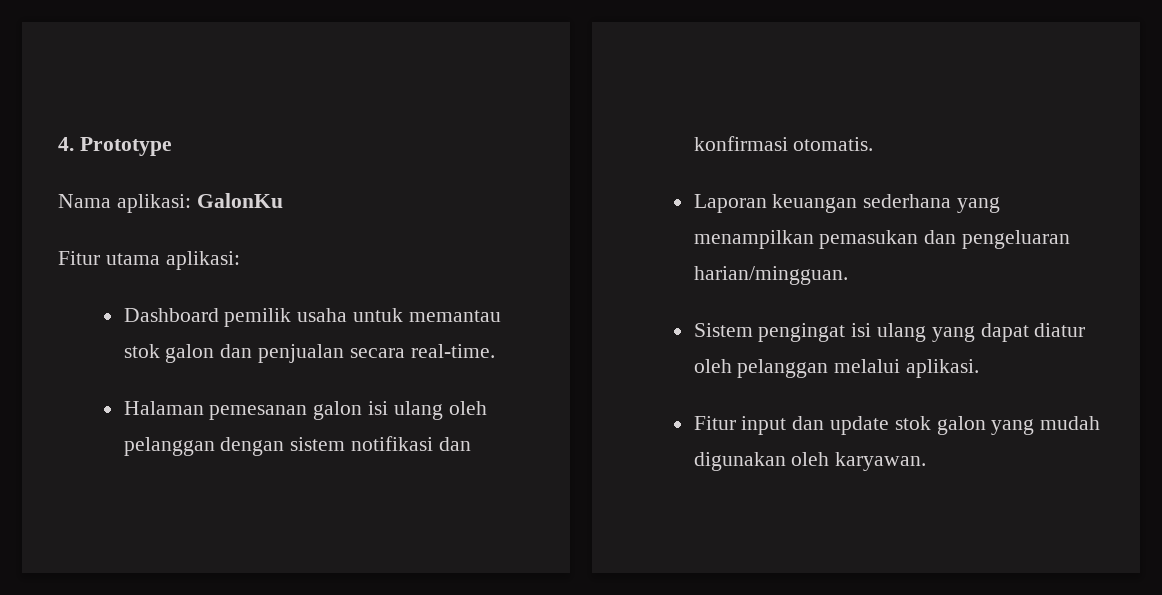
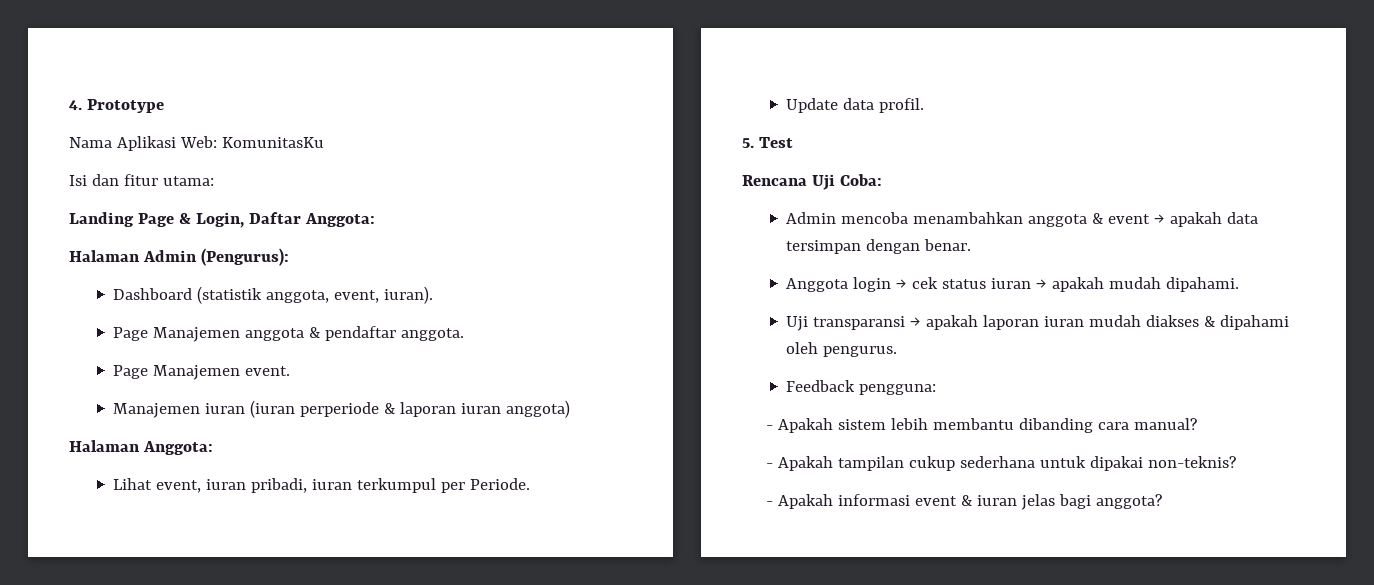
[116,193,283,213] [58,251,240,270] [123,308,501,327] [123,344,495,363] [123,401,487,420] [123,436,471,456] [693,136,874,151] [693,194,1000,213] [693,230,1070,249] [693,266,848,285] [693,323,1086,342] [693,359,979,378] [693,416,1101,435] [693,452,927,471] aplikasi: GalonKu // Fitur utama aplikasi: // Dashboard pemilik usaha untuk memantau stok galon dan penjualan secara real-time. // Halaman pemesanan galon isi ulang oleh pelanggan dengan sistem notifikasi dan konfirmasi otomatis. // Laporan keuangan sederhana yang menampilkan pemasukan dan pengeluaran harian/mingguan. // Sistem pengingat isi ulang yang dapat diatur oleh pelanggan melalui aplikasi. // Fitur input dan update stok galon yang mudah digunakan oleh karyawan. -> [116,136,324,151] [69,174,214,186] [69,212,375,228] [69,248,289,266] [113,286,434,304] [113,326,465,342] [113,365,291,380] [113,400,571,418] [69,440,213,455] [113,478,531,493] [786,98,925,113] [742,137,793,148] [742,174,882,190] [786,212,1259,227] [786,239,972,254] [786,277,1240,292] [786,315,1290,331] [786,342,898,357] [786,380,937,395] [765,418,1197,433] [765,456,1236,471] [765,494,1162,510] Aplikasi Web: KomunitasKu // Isi dan fitur utama: // Landing Page & Login, Daftar Anggota: // Halaman Admin (Pengurus): // Dashboard (statistik anggota, event, iuran). // Page Manajemen anggota & pendaftar anggota. // Page Manajemen event. // Manajemen iuran (iuran perperiode & laporan iuran anggota) // Halaman Anggota: // Lihat event, iuran pribadi, iuran terkumpul per Periode. // Update data profil. // 5. Test // Rencana Uji Coba: // Admin mencoba menambahkan anggota & event → apakah data tersimpan dengan benar. // Anggota login → cek status iuran → apakah mudah dipahami. // Uji transparansi → apakah laporan iuran mudah diakses & dipahami oleh pengurus. // Feedback pengguna: // - Apakah sistem lebih membantu dibanding cara manual? // - Apakah tampilan cukup sederhana untuk dipakai non-teknis? // - Apakah informasi event & iuran jelas bagi anggota?

